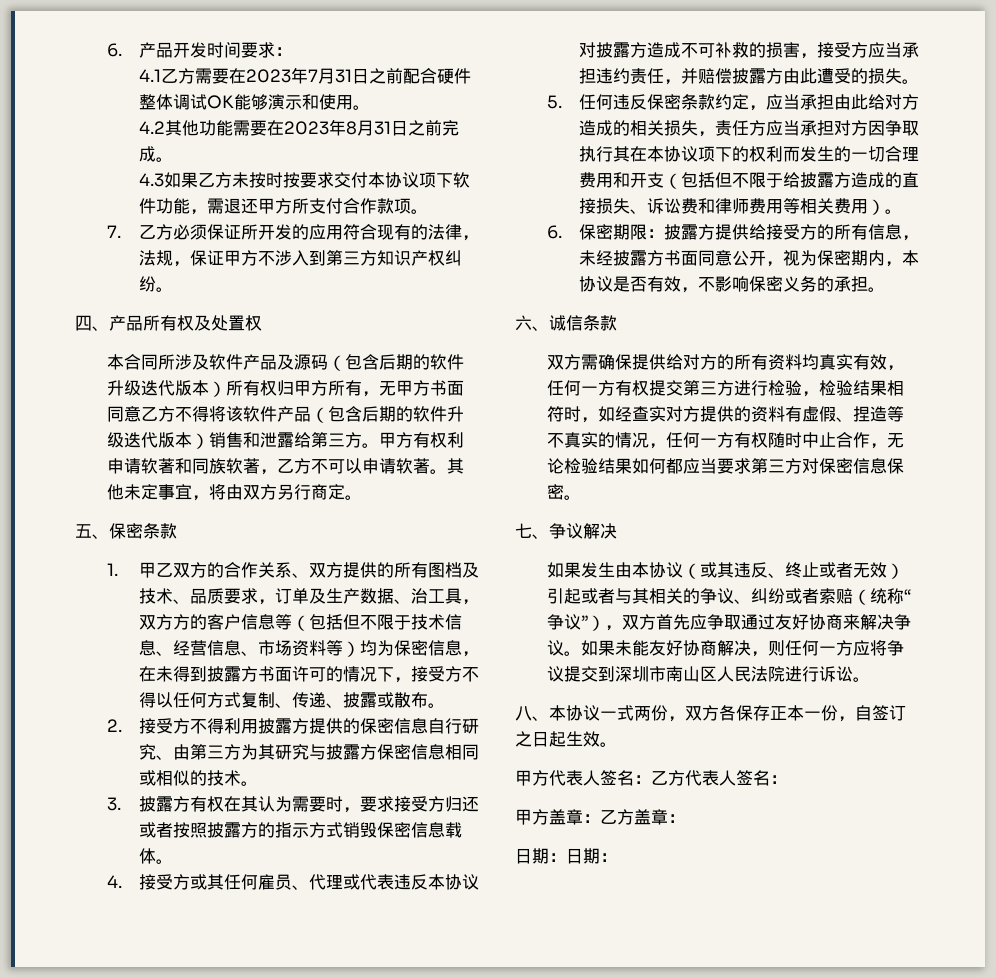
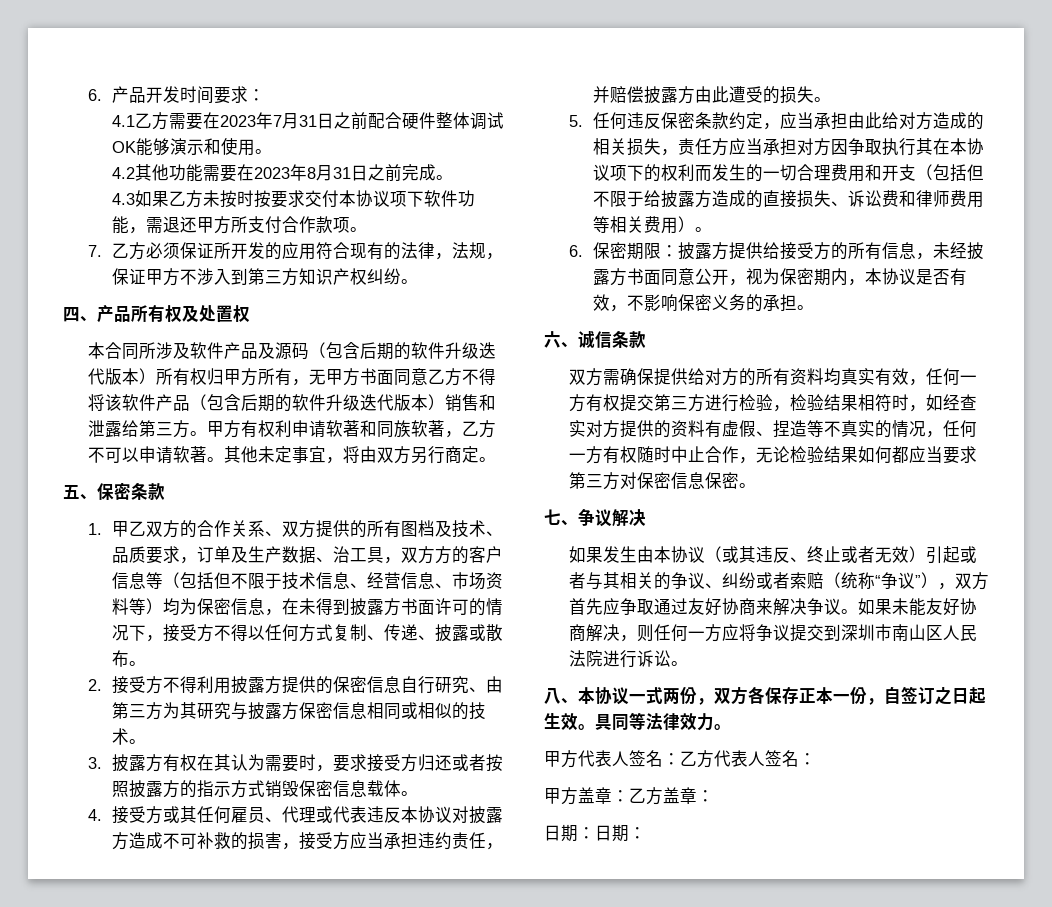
(617, 744) none -> [595,712,731,731] 具同等法律效力。

